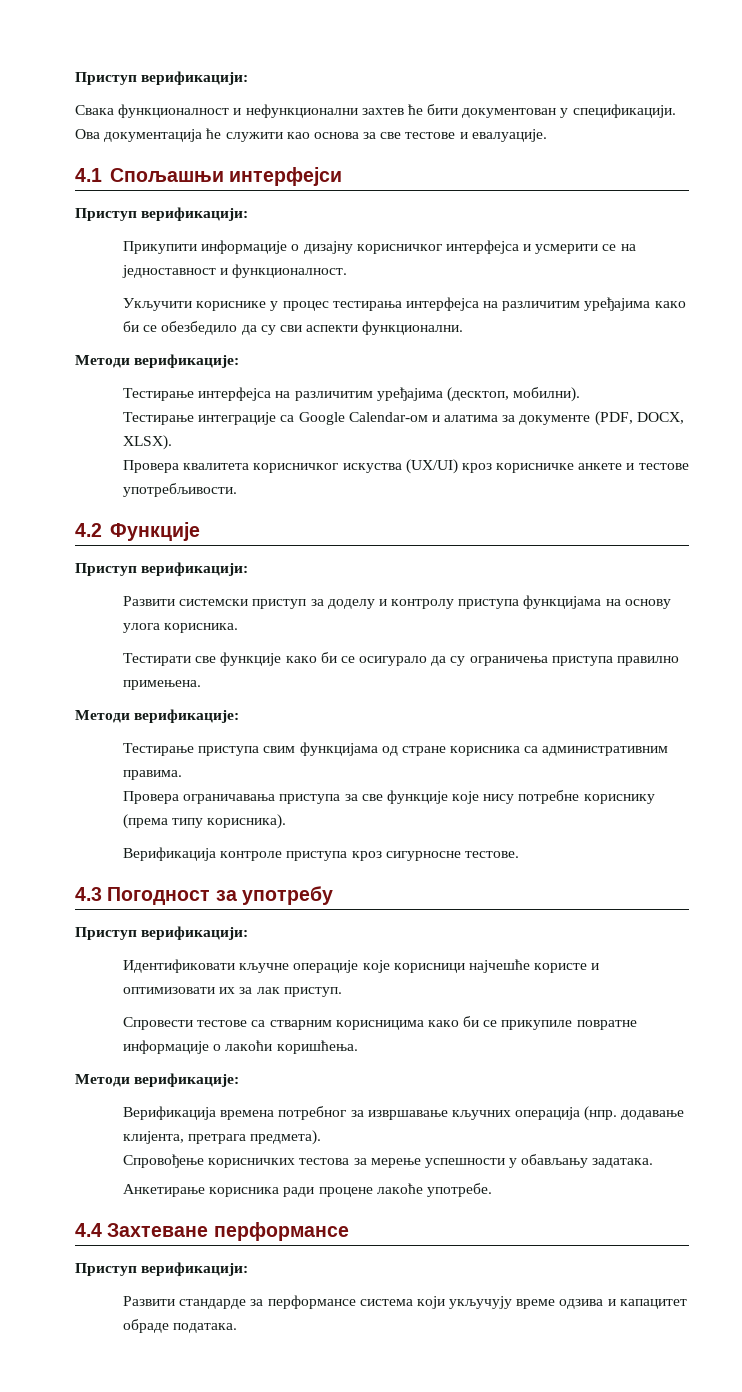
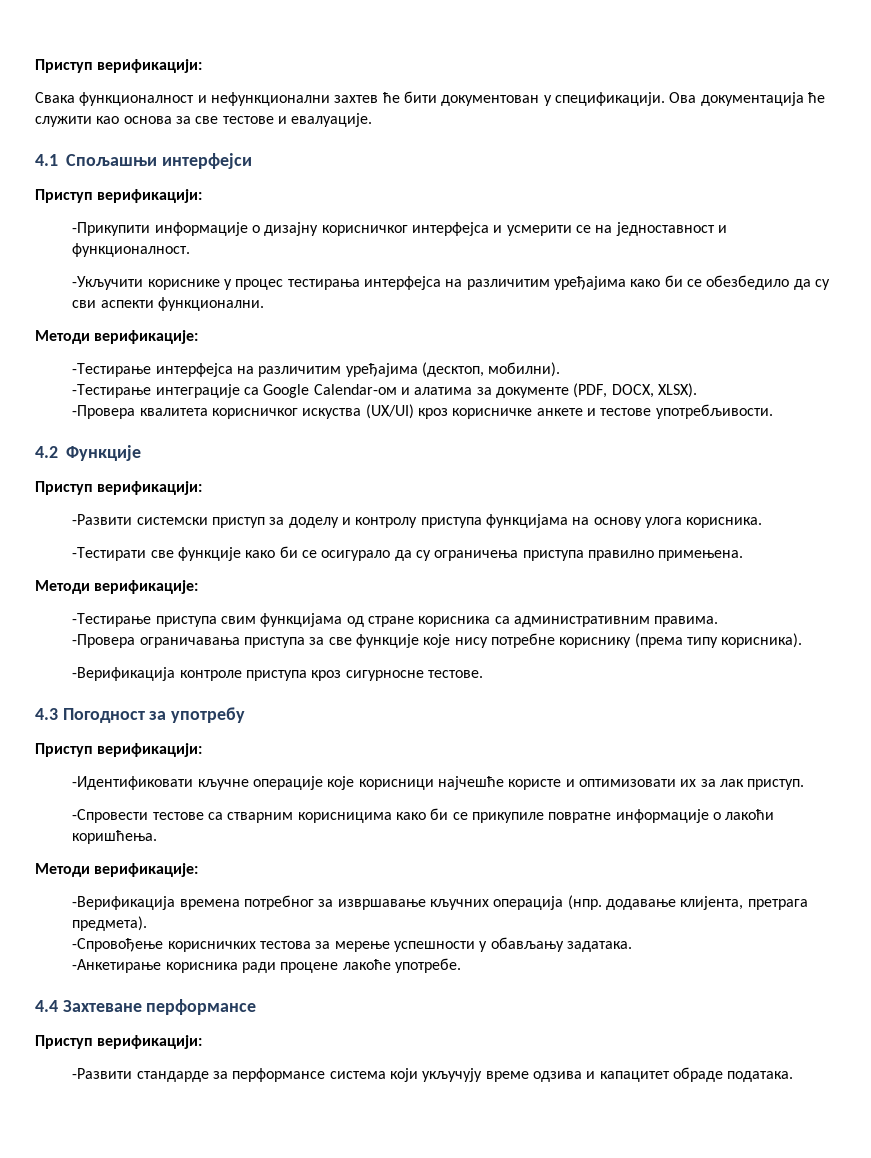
[122,241,197,254] Прикупити -> [72,222,151,236] -Прикупити
[122,298,192,311] Укључити -> [72,276,144,290] -Укључити
[122,388,194,401] Тестирање -> [72,363,152,377] -Тестирање
[122,412,194,425] Тестирање -> [72,384,152,398] -Тестирање
[122,460,179,473] Провера -> [72,405,136,419] -Провера
[122,596,175,606] Развити -> [72,514,133,525] -Развити
[122,653,191,666] Тестирати -> [72,547,147,561] -Тестирати
[122,743,194,756] Тестирање -> [72,613,152,627] -Тестирање
[122,791,179,804] Провера -> [72,634,136,648] -Провера
[122,847,216,861] Верификација -> [72,667,176,681] -Верификација
[122,959,235,973] Идентификовати -> [72,776,194,790] -Идентификовати
[122,1017,193,1030] Спровести -> [72,809,149,823] -Спровести
[122,1106,216,1120] Верификација -> [72,896,176,910] -Верификација
[122,1154,204,1168] Спровођење -> [72,938,164,952] -Спровођење
[122,1184,205,1197] Анкетирање -> [72,959,162,973] -Анкетирање
[122,1296,175,1306] Развити -> [72,1068,133,1079] -Развити

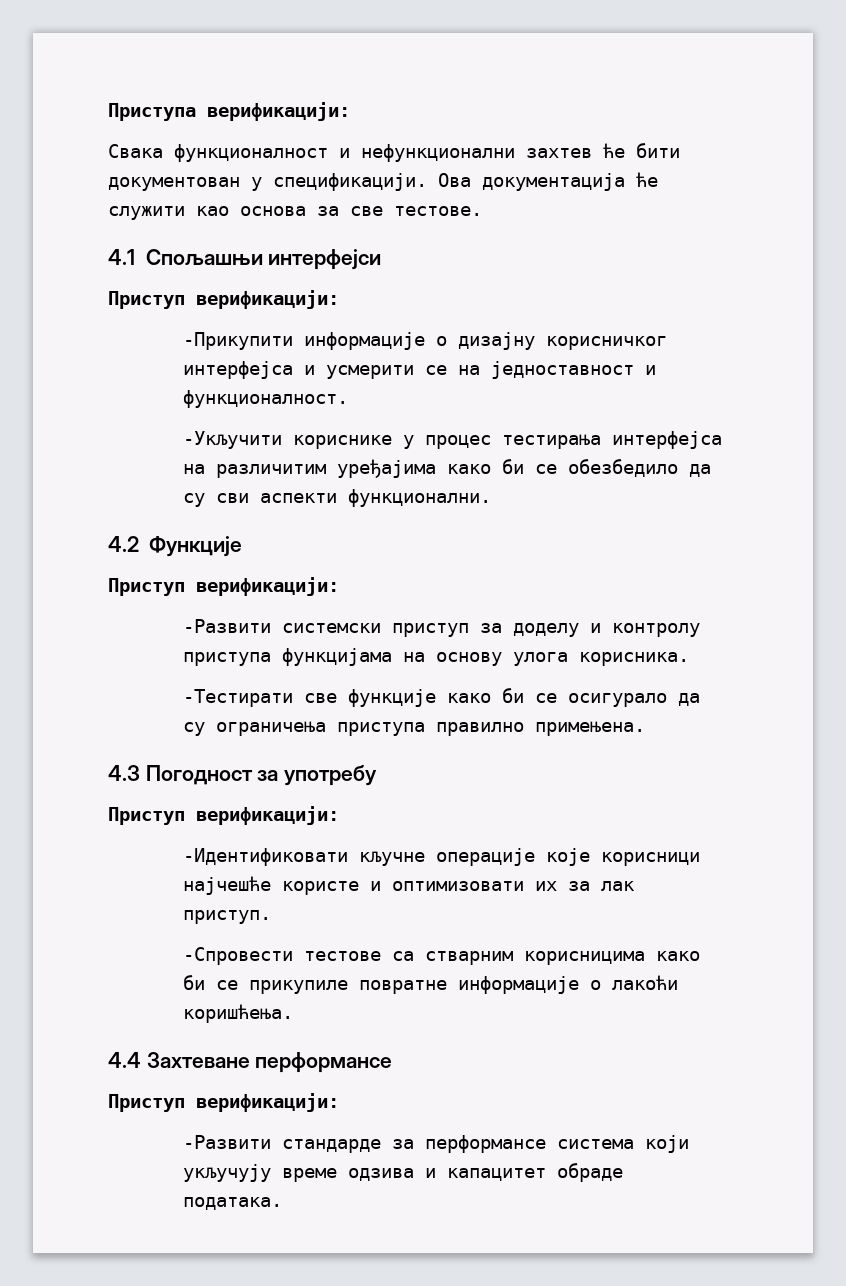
[35,59,93,73] Приступ -> [108,103,196,121] Приступа
[222,113,373,127] тестове и евалуације. -> [394,206,482,216] тестове.
[35,330,199,344] [72,362,561,377] [72,383,697,398] [72,404,773,419] // Методи верификације: // -Тестирање интерфејса на различитим уређајима (десктоп, мобилни). // -Тестирање интеграције са Google Calendar-ом и алатима за документе (PDF, DOCX, XLSX). // -Провера квалитета корисничког искуства (UX/UI) кроз корисничке анкете и тестове употребљивости. -> (492, 498) none
[35,580,199,594] [72,613,719,627] [72,633,803,648] [72,667,484,681] // Методи верификације: // -Тестирање приступа свим функцијама од стране корисника са административним правима. // -Провера ограничавања приступа за све функције које нису потребне кориснику (према типу корисника). // -Верификација контроле приступа кроз сигурносне тестове. -> (646, 728) none
[35,863,199,877] [72,895,808,910] [72,916,148,931] [72,937,633,952] [72,958,462,973] // Методи верификације: // -Верификација времена потребног за извршавање кључних операција (нпр. додавање клијента, претрага предмета). // -Спровођење корисничких тестова за мерење успешности у обављању задатака. // -Анкетирање корисника ради процене лакоће употребе. -> (294, 1013) none

